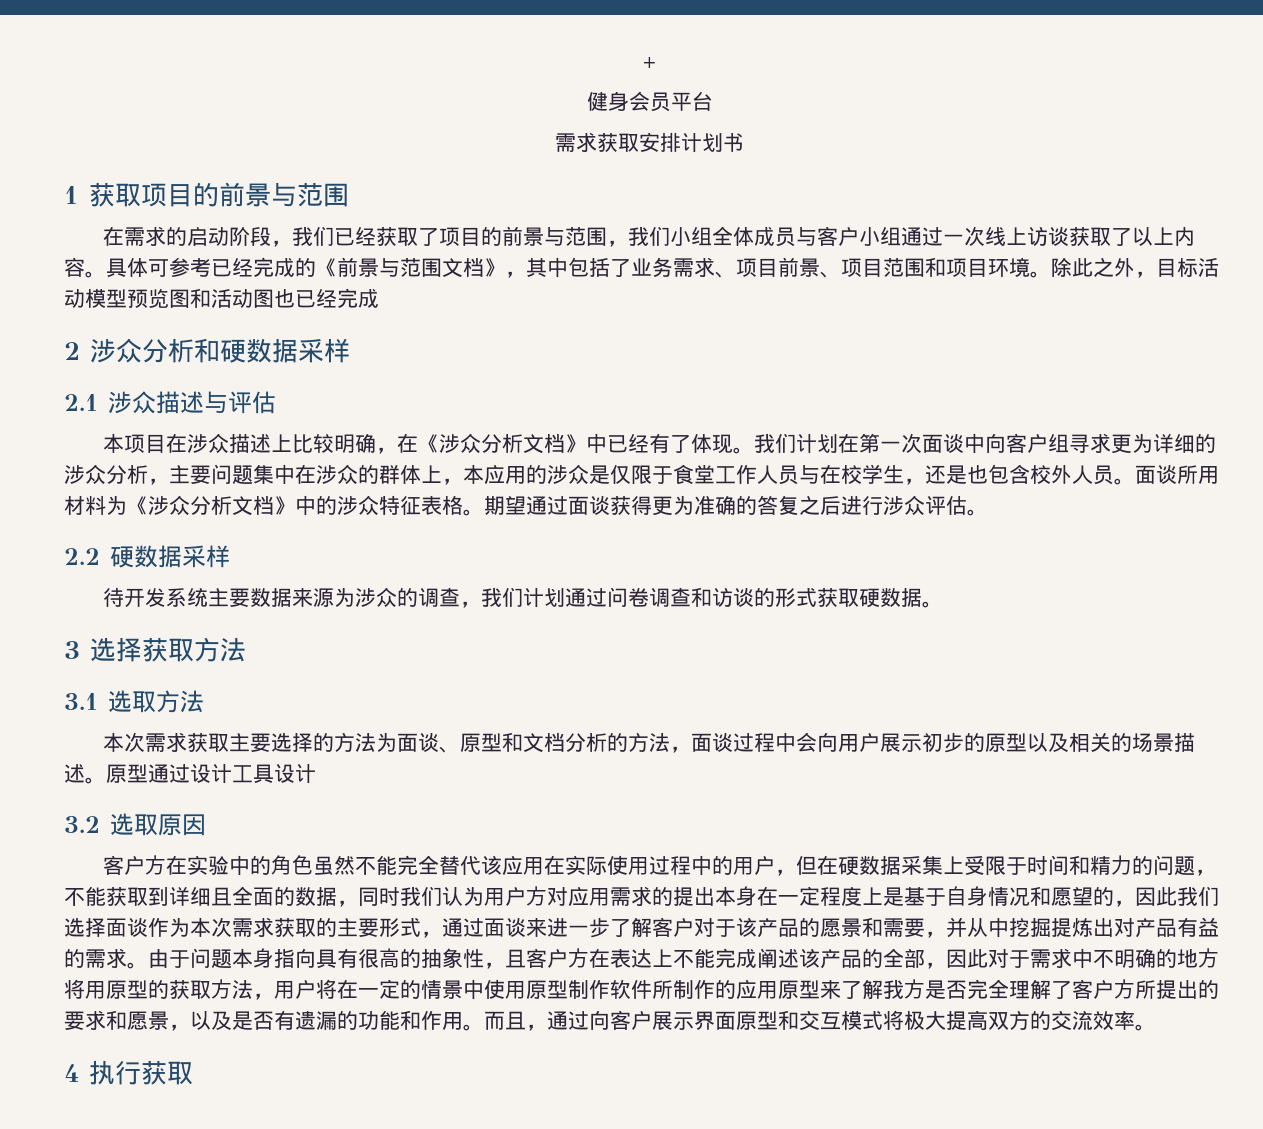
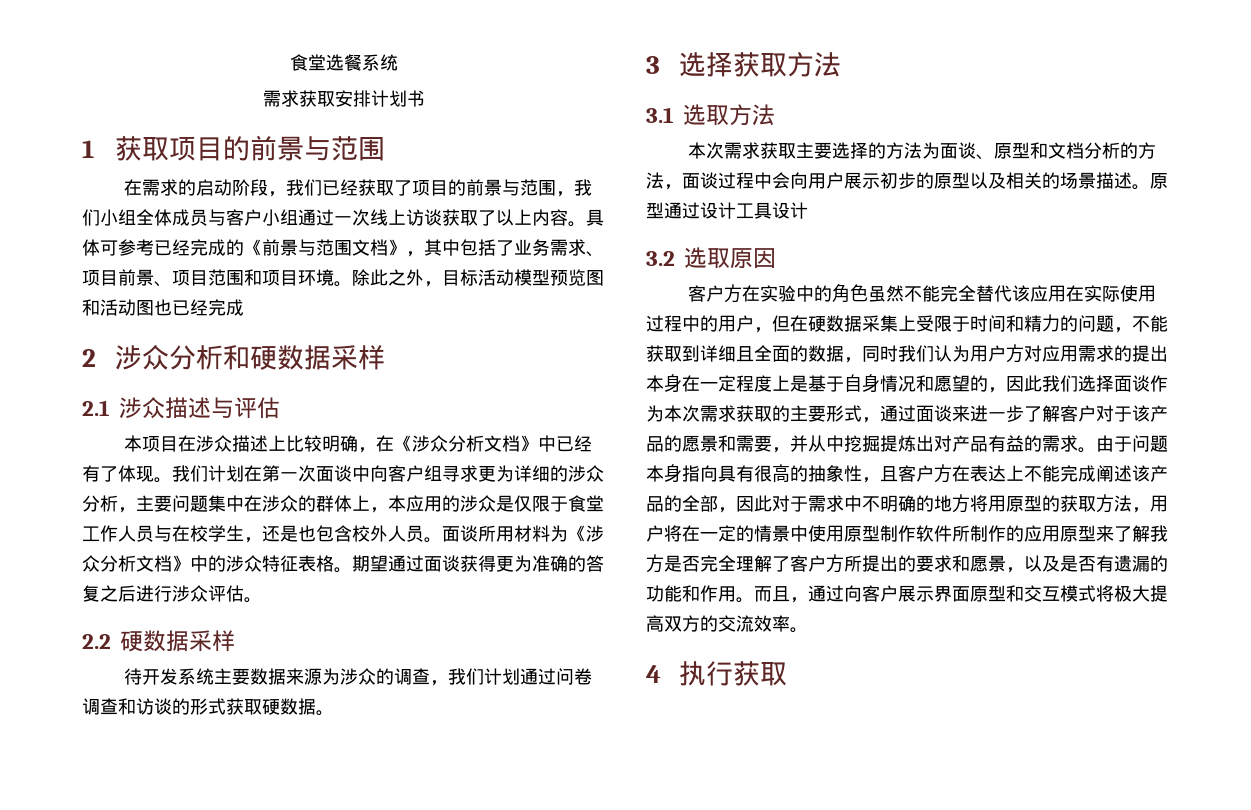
[643,57,656,68] [586,91,713,112] + // 健身会员平台 -> [289,54,398,71] 食堂选餐系统

